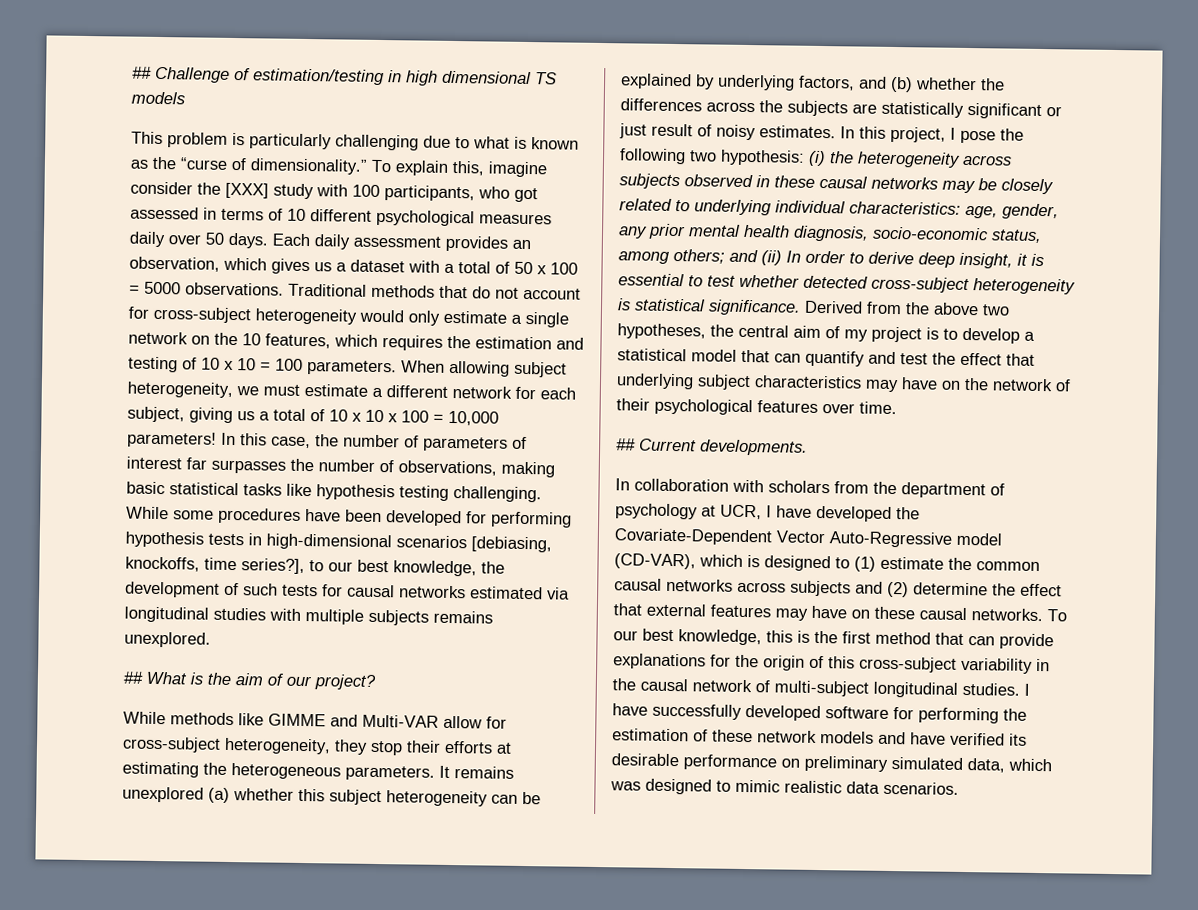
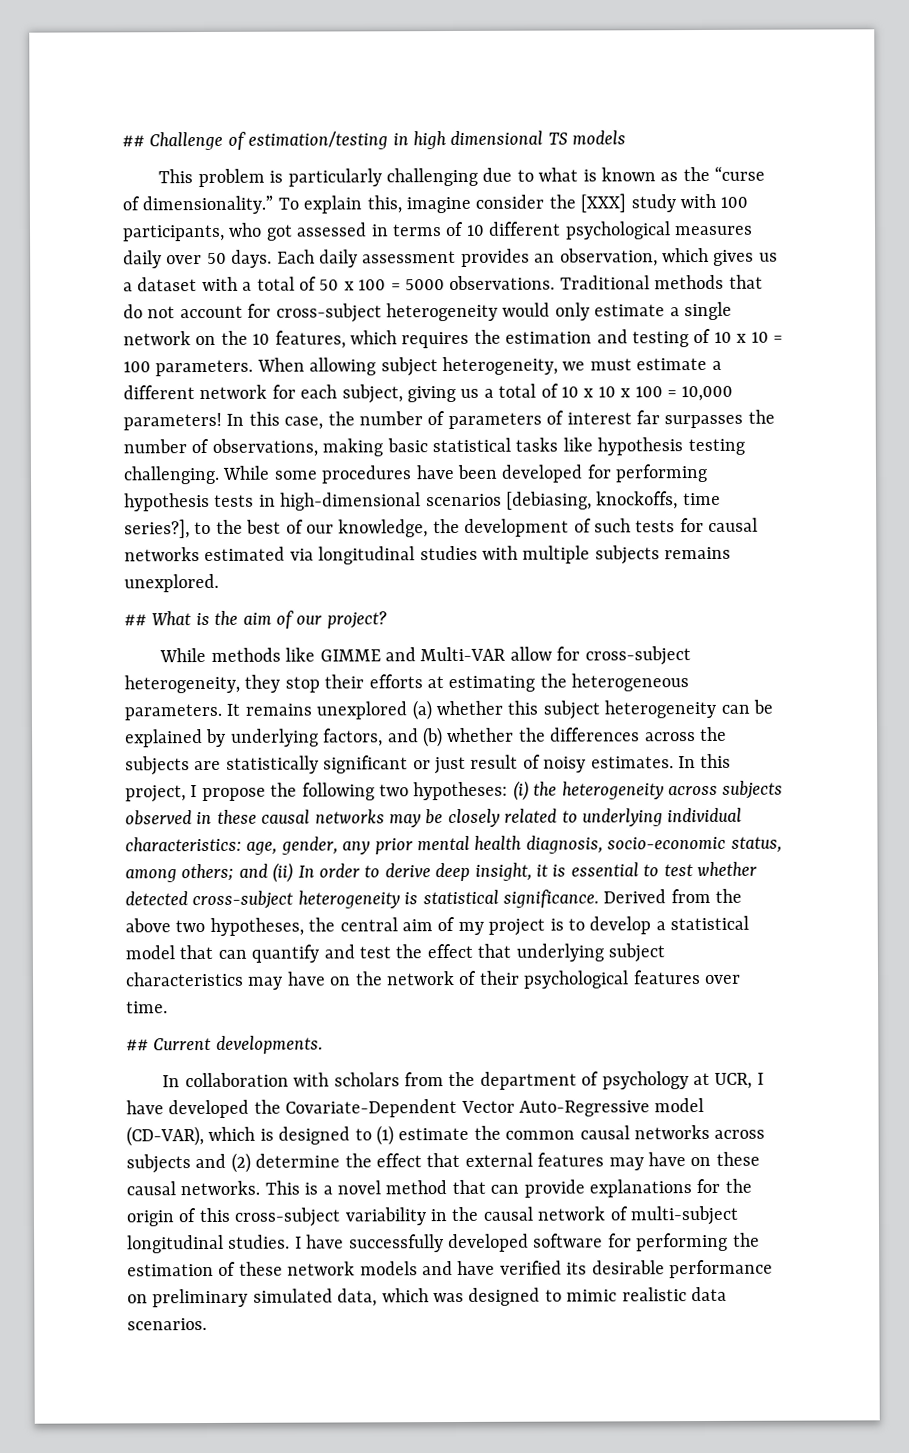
[328,559,389,573] our best -> [215,519,334,534] the best of our
[960,130,996,144] pose -> [201,787,266,802] propose
[720,149,805,166] hypothesis: -> [413,781,509,801] hypotheses:
[1047,609,1067,622] [613,628,871,646] To our best knowledge, this is the first -> [264,1180,381,1195] This is a novel

